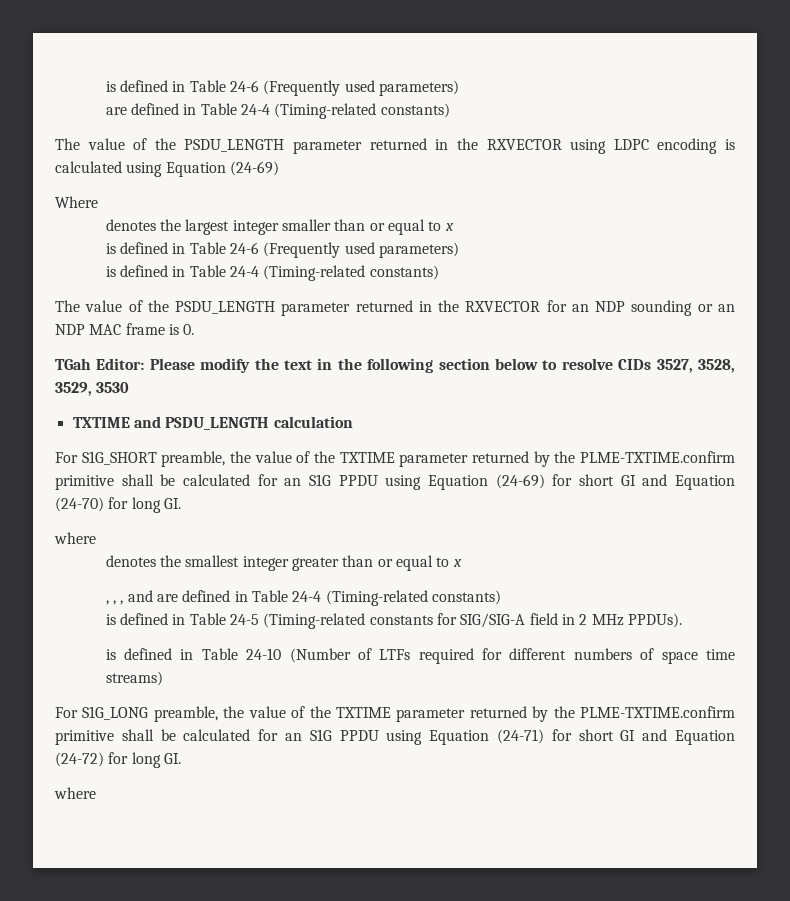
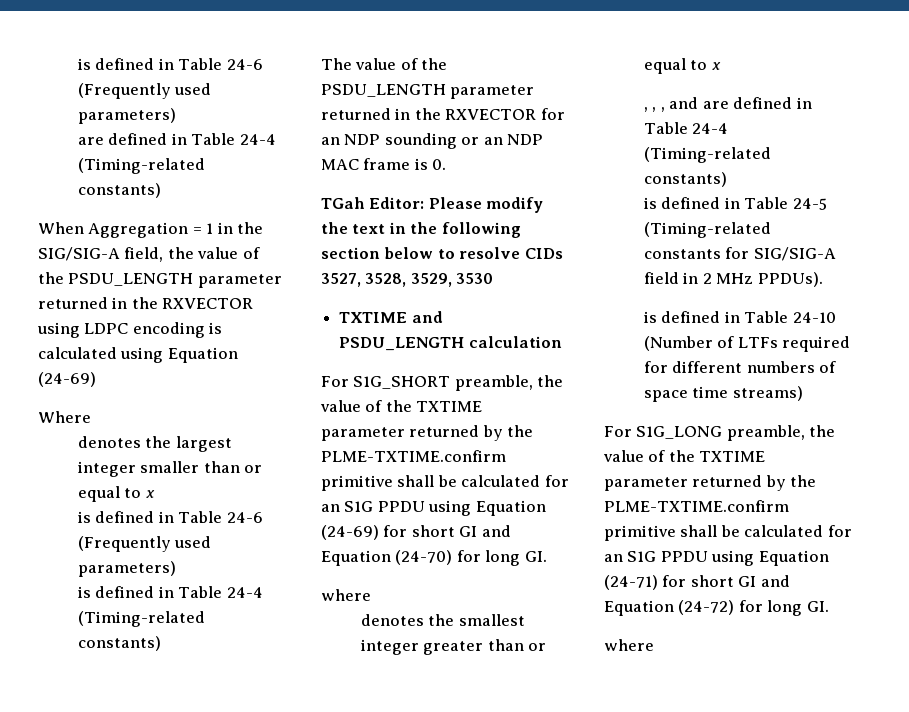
[55,138,80,150] The -> [38,222,264,238] [38,247,194,262] When Aggregation = 1 in the SIG/SIG-A field, the

